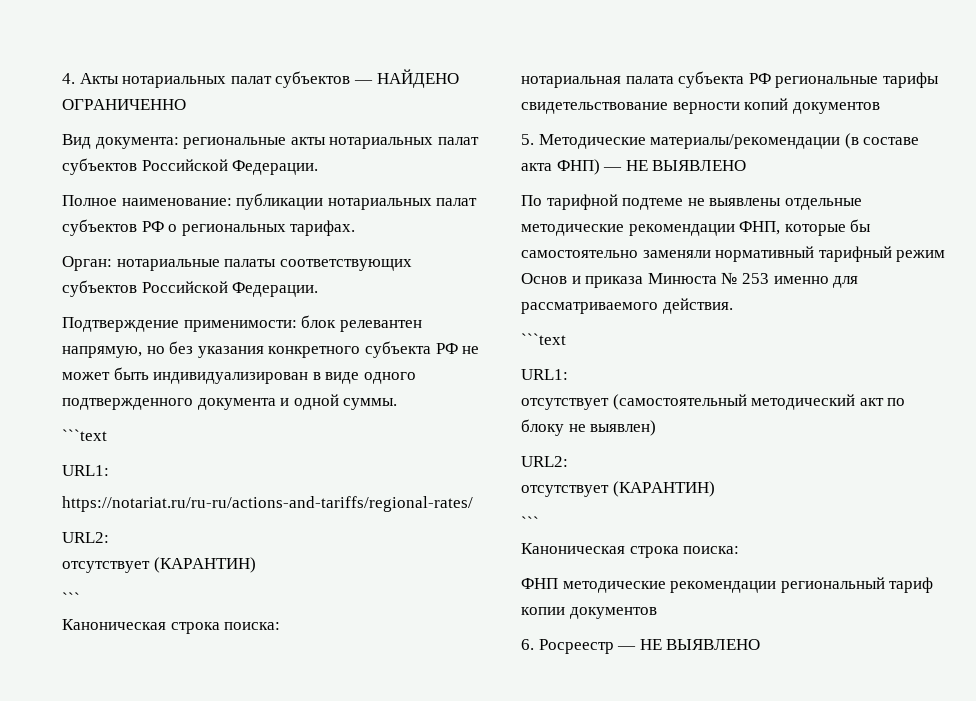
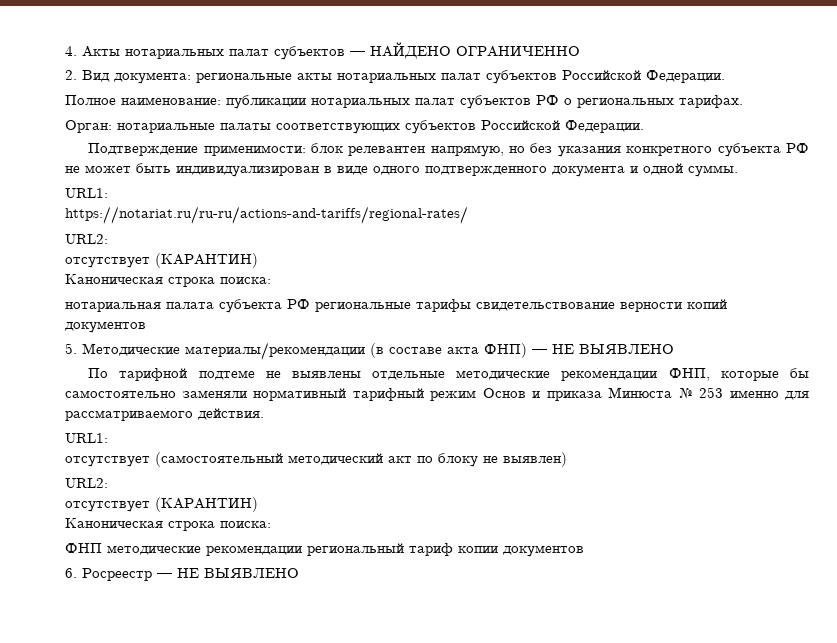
(186, 104) none -> [65,70,77,80] 2.
[62,429,107,441] // ```text -> (738, 171) none
[62,592,80,604] // ``` -> (258, 260) none
[521,333,566,345] // ```text -> (264, 414) none
[521,516,539,528] // ``` -> (258, 504) none

